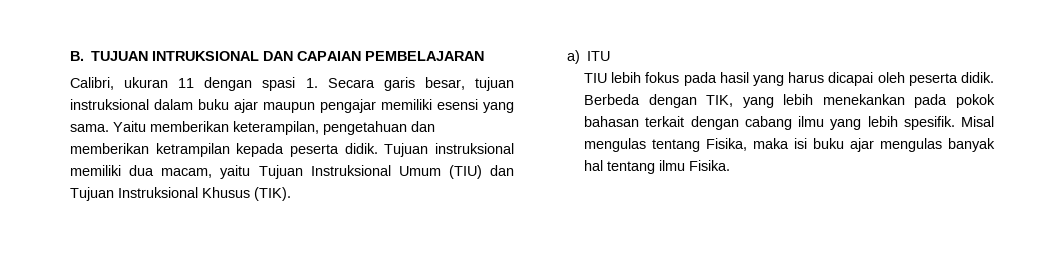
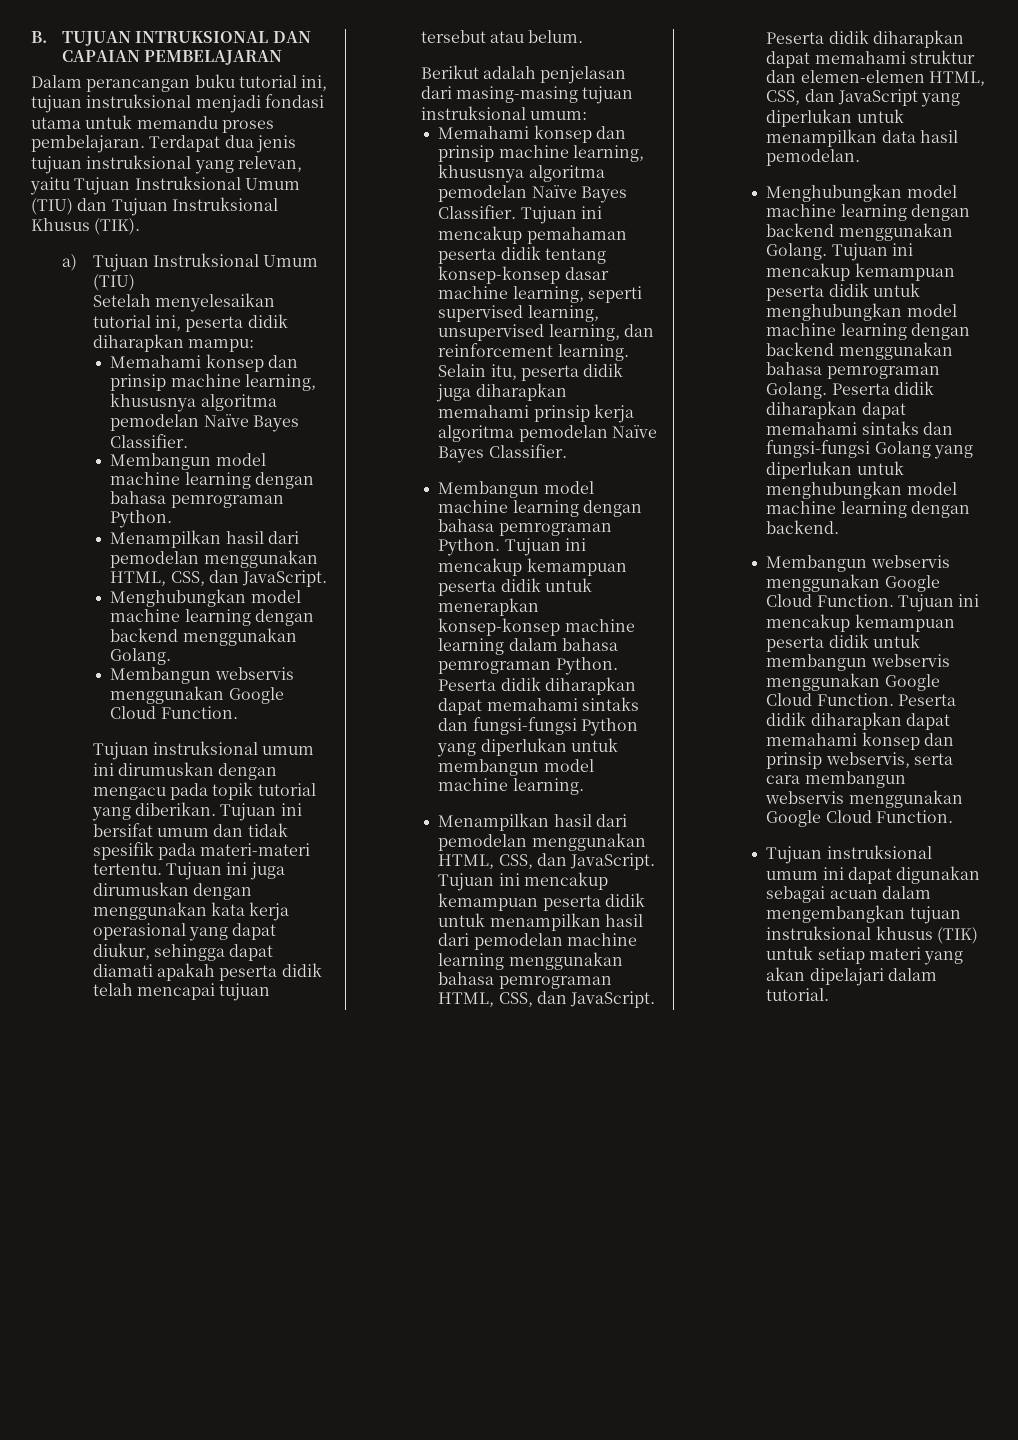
[70,77,514,91] [70,99,514,113] [70,121,435,135] [70,143,514,157] [70,165,213,178] Calibri, ukuran 11 dengan spasi 1. Secara garis besar, tujuan instruksional dalam buku ajar maupun pengajar memiliki esensi yang sama. Yaitu memberikan keterampilan, pengetahuan dan memberikan ketrampilan kepada peserta didik. Tujuan instruksional memiliki dua macam, -> [31,74,328,92] [31,94,324,113] [31,115,274,133] [31,135,296,153] [31,155,302,174] Dalam perancangan buku tutorial ini, tujuan instruksional menjadi fondasi utama untuk memandu proses pembelajaran. Terdapat dua jenis tujuan instruksional yang relevan,
[587,51,611,61] [584,72,995,86] [584,94,995,108] [584,116,994,130] [584,138,995,152] [584,160,731,174] ITU // TIU lebih fokus pada hasil yang harus dicapai oleh peserta didik. Berbeda dengan TIK, yang lebih menekankan pada pokok bahasan terkait dengan cabang ilmu yang lebih spesifik. Misal mengulas tentang Fisika, maka isi buku ajar mengulas banyak hal tentang ilmu Fisika. -> [92,253,319,272] [92,274,135,291] [92,293,276,312] [92,314,288,332] [92,334,255,352] [110,354,299,372] [110,374,317,391] [110,393,277,412] [110,414,300,432] [110,434,189,448] [110,453,266,470] [110,472,315,489] [110,491,284,508] [110,510,173,528] [110,530,300,548] [110,550,318,568] [110,570,328,587] [110,589,301,607] [110,609,315,626] [110,628,297,646] [110,648,172,665] [110,667,294,684] [110,686,284,704] [110,706,238,719] [92,741,315,760] [92,762,278,780] [92,782,316,800] [91,802,302,821] [92,823,288,837] [92,842,311,860] [92,862,285,880] [92,882,253,900] [92,902,290,921] [92,923,277,941] [92,943,274,961] [92,963,322,981] [92,983,271,1001] [420,30,584,43] [420,65,627,84] [420,86,634,104] [420,106,588,120] [438,125,627,143] [438,145,645,162] [438,164,605,183] [438,185,628,203] [438,205,603,224] [438,226,627,244] [438,246,607,264] [438,266,609,284] [438,286,643,303] [438,305,599,322] [438,324,655,341] [438,343,629,361] [438,363,624,381] [436,383,567,402] [438,404,635,423] [438,425,658,442] [438,444,567,463] [438,481,594,498] [438,500,643,517] [438,519,612,536] [438,538,587,556] [438,558,627,576] [438,578,593,596] [438,598,540,616] [438,618,635,636] [438,638,619,655] [438,657,618,675] [438,677,637,695] [438,697,640,715] [438,717,639,736] [437,738,619,757] [438,759,594,776] [438,778,584,795] [438,813,628,831] [438,833,646,851] [438,853,656,870] [438,872,609,891] [438,893,646,911] [438,913,644,931] [438,933,638,950] [438,952,623,970] [438,972,612,989] [438,991,656,1008] [766,30,965,48] [766,50,976,68] [766,70,986,86] [766,89,961,107] [766,109,904,127] [766,129,959,147] [766,149,861,166] [766,184,957,202] [766,204,971,221] [766,223,953,241] [766,243,914,261] [766,263,955,281] [766,283,921,301] [766,303,957,321] [766,323,971,340] [766,342,953,360] [766,362,940,379] [766,381,935,399] [766,401,906,419] [766,421,954,435] [766,440,974,459] [766,461,904,479] [766,481,957,499] [766,501,971,518] [766,520,840,534] [766,555,950,572] [766,574,940,592] [766,594,980,612] [766,614,955,632] [766,634,921,652] [766,654,950,671] [766,673,940,691] [766,693,957,706] [766,712,951,730] [766,732,955,750] [766,752,954,769] [766,771,906,788] [765,790,963,808] [766,810,954,827] [766,845,932,864] [766,866,981,884] [766,886,932,903] [766,905,961,924] [766,926,979,944] [766,946,964,965] [766,967,938,986] [766,988,830,1001] Tujuan Instruksional Umum (TIU) // Setelah menyelesaikan tutorial ini, peserta didik diharapkan mampu: // Memahami konsep dan prinsip machine learning, khususnya algoritma pemodelan Naïve Bayes Classifier. // Membangun model machine learning dengan bahasa pemrograman Python. // Menampilkan hasil dari pemodelan menggunakan HTML, CSS, dan JavaScript. // Menghubungkan model machine learning dengan backend menggunakan Golang. // Membangun webservis menggunakan Google Cloud Function. // Tujuan instruksional umum ini dirumuskan dengan mengacu pada topik tutorial yang diberikan. Tujuan ini bersifat umum dan tidak spesifik pada materi-materi tertentu. Tujuan ini juga dirumuskan dengan menggunakan kata kerja operasional yang dapat diukur, sehingga dapat diamati apakah peserta didik telah mencapai tujuan tersebut atau belum. // Berikut adalah penjelasan dari masing-masing tujuan instruksional umum: // Memahami konsep dan prinsip machine learning, khususnya algoritma pemodelan Naïve Bayes Classifier. Tujuan ini mencakup pemahaman peserta didik tentang konsep-konsep dasar machine learning, seperti supervised learning, unsupervised learning, dan reinforcement learning. Selain itu, peserta didik juga diharapkan memahami prinsip kerja algoritma pemodelan Naïve Bayes Classifier. // Membangun model machine learning dengan bahasa pemrograman Python. Tujuan ini mencakup kemampuan peserta didik untuk menerapkan konsep-konsep machine learning dalam bahasa pemrograman Python. Peserta didik diharapkan dapat memahami sintaks dan fungsi-fungsi Python yang diperlukan untuk membangun model machine learning. // Menampilkan hasil dari pemodelan menggunakan HTML, CSS, dan JavaScript. Tujuan ini mencakup kemampuan peserta didik untuk menampilkan hasil dari pemodelan machine learning menggunakan bahasa pemrograman HTML, CSS, dan JavaScript. Peserta didik diharapkan dapat memahami struktur dan elemen-elemen HTML, CSS, dan JavaScript yang diperlukan untuk menampilkan data hasil pemodelan. // Menghubungkan model machine learning dengan backend menggunakan Golang. Tujuan ini mencakup kemampuan peserta didik untuk menghubungkan model machine learning dengan backend menggunakan bahasa pemrograman Golang. Peserta didik diharapkan dapat memahami sintaks dan fungsi-fungsi Golang yang diperlukan untuk menghubungkan model machine learning dengan backend. // Membangun webservis menggunakan Google Cloud Function. Tujuan ini mencakup kemampuan peserta didik untuk membangun webservis menggunakan Google Cloud Function. Peserta didik diharapkan dapat memahami konsep dan prinsip webservis, serta cara membangun webservis menggunakan Google Cloud Function. // Tujuan instruksional umum ini dapat digunakan sebagai acuan dalam mengembangkan tujuan instruksional khusus (TIK) untuk setiap materi yang akan dipelajari dalam tutorial.

